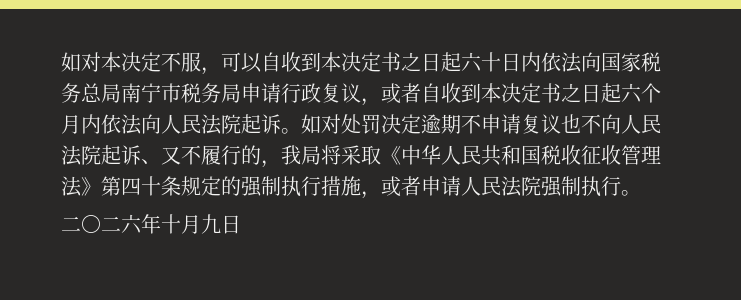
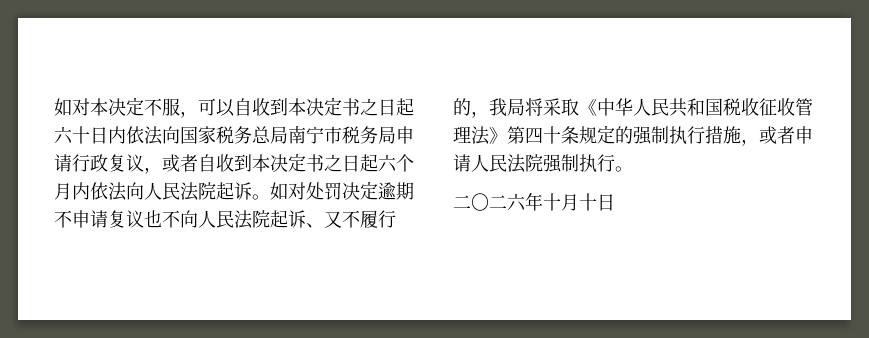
[201,214,221,234] 九 -> [579,193,597,211] 十

